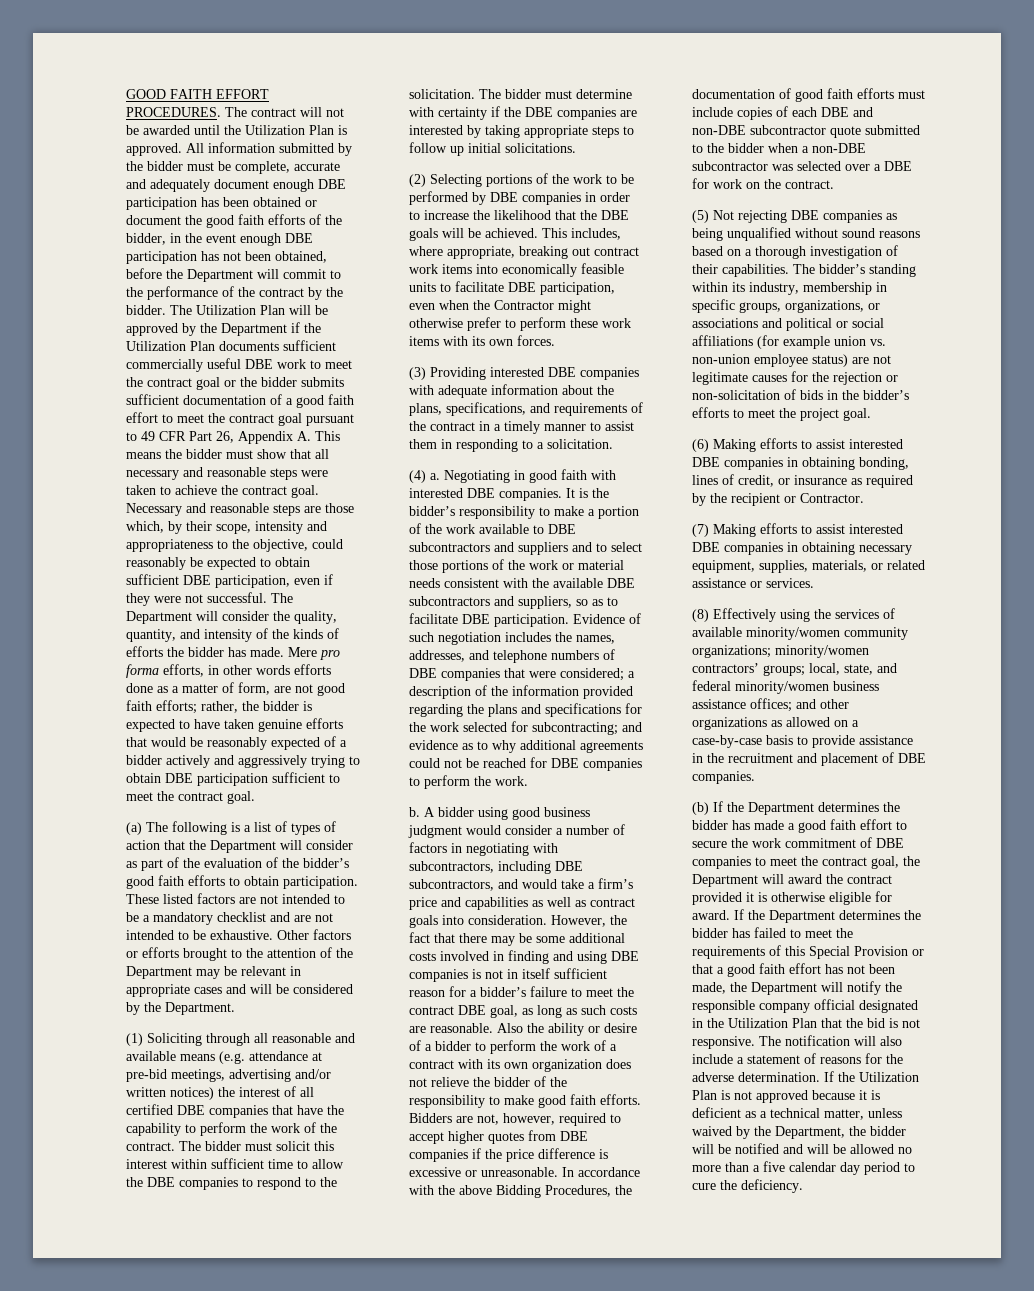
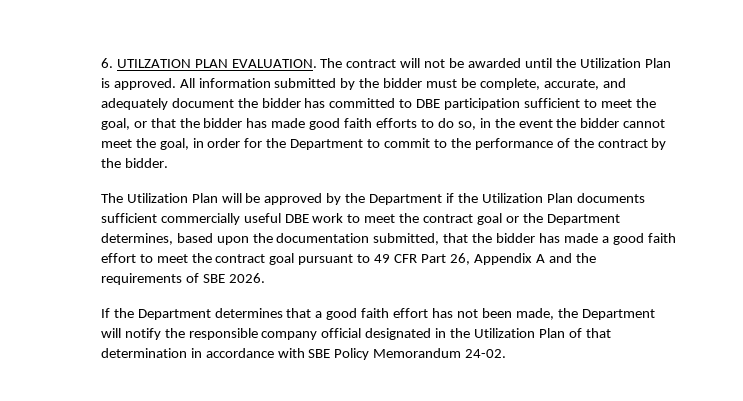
[125,89,269,99] [125,107,221,117] GOOD FAITH EFFORT PROCEDURES. -> [100,58,317,68] 6. UTILZATION PLAN EVALUATION.
[293,162,340,171] accurate -> [543,79,599,90] accurate,
[272,179,346,192] [125,197,317,210] [125,214,342,228] [125,233,313,246] [125,251,327,264] [125,268,279,282] enough DBE participation has been obtained or document the good faith efforts of the bidder, in the event enough DBE participation has not been obtained, before the Department will -> [237,98,656,110] [100,118,666,130] [100,138,381,150] the bidder has committed to DBE participation sufficient to meet the goal, or that the bidder has made good faith efforts to do so, in the event the bidder cannot meet the goal, in order for the Department to
(166, 310) none -> (168, 163) //
[260,377,344,387] [125,394,282,405] bidder submits sufficient documentation of -> [546,214,620,225] [100,233,598,245] Department determines, based upon the documentation submitted, that the bidder has made
[296,431,340,441] [125,449,329,459] [125,467,328,480] [125,485,319,498] [125,503,354,516] [125,521,327,534] [125,539,343,552] [125,557,310,570] [125,574,333,588] [125,592,293,606] [125,611,337,624] [125,628,339,642] [125,646,340,660] [125,664,331,678] [125,682,345,696] [125,700,312,714] [125,718,343,732] [125,736,347,750] [125,755,360,768] [125,772,340,786] [125,791,255,804] [125,821,336,835] [125,840,353,853] [125,857,349,871] [125,875,358,889] [125,893,345,904] [125,912,333,925] [125,929,351,940] [125,947,353,961] [125,966,301,979] [125,984,353,997] [125,1002,235,1015] [125,1033,355,1046] [125,1051,322,1064] [125,1069,331,1082] [125,1086,314,1100] [125,1104,344,1118] [125,1122,337,1136] [125,1141,334,1151] [125,1158,344,1169] [125,1177,337,1190] [408,89,632,99] [408,106,637,120] [408,125,634,138] [408,142,576,156] [408,173,634,187] [408,191,630,205] [408,210,629,220] [408,228,621,241] [408,246,639,259] [408,263,624,277] [408,281,615,295] [408,300,591,313] [408,317,631,331] [408,335,555,346] [408,367,639,380] [408,384,614,398] [408,402,643,416] [408,421,634,434] [408,439,613,452] [408,469,616,483] [408,488,609,501] [408,506,639,519] [408,523,576,534] [408,542,642,555] [408,559,624,573] [408,578,635,588] [408,596,618,609] [408,613,641,627] [408,632,615,645] [408,649,615,663] [408,668,635,681] [408,685,633,699] [408,703,642,717] [408,721,642,735] [408,740,643,753] [408,757,642,771] [408,775,528,789] [408,807,590,820] [407,824,625,838] [408,842,558,856] [408,861,583,874] [408,878,633,891] [408,897,635,910] [408,915,627,928] [408,932,625,946] [408,950,639,964] [408,968,607,982] [408,986,634,997] [408,1005,637,1018] [408,1023,637,1036] [408,1040,617,1054] [408,1059,631,1072] [408,1076,567,1087] [408,1094,641,1108] [408,1113,621,1126] [408,1130,588,1144] [408,1148,608,1162] [408,1167,640,1177] [408,1185,632,1198] [691,88,925,102] [691,106,873,120] [691,125,920,138] [691,143,866,153] [691,161,912,171] [691,178,834,189] [691,210,897,223] [691,227,920,241] [691,245,898,259] [691,264,916,277] [691,282,887,295] [691,299,880,313] [691,318,884,331] [691,335,886,349] [691,354,891,367] [691,371,898,385] [691,389,909,400] [691,407,871,421] [691,438,903,452] [691,457,909,470] [691,474,913,488] [691,493,864,506] [691,523,903,537] [691,542,912,555] [691,560,925,573] [691,578,814,588] [691,608,895,622] [691,627,908,640] [691,645,869,658] [691,663,897,676] [691,680,879,694] [691,698,849,712] [691,717,859,730] [691,735,913,748] [691,752,926,766] [691,771,755,784] [691,801,900,815] [691,819,907,833] [691,837,904,848] [691,856,920,869] [691,874,892,887] [691,891,892,905] [691,909,921,923] [691,927,853,938] [691,945,924,959] A. This means the bidder must show that all necessary and reasonable steps were taken to achieve the contract goal. Necessary and reasonable steps are those which, by their scope, intensity and appropriateness to the objective, could reasonably be expected to obtain sufficient DBE participation, even if they were not successful. The Department will consider the quality, quantity, and intensity of the kinds of efforts the bidder has made. Mere pro forma efforts, in other words efforts done as a matter of form, are not good faith efforts; rather, the bidder is expected to have taken genuine efforts that would be reasonably expected of a bidder actively and aggressively trying to obtain DBE participation sufficient to meet the contract goal. // (a) The following is a list of types of action that the Department will consider as part of the evaluation of the bidder’s good faith efforts to obtain participation. These listed factors are not intended to be a mandatory checklist and are not intended to be exhaustive. Other factors or efforts brought to the attention of the Department may be relevant in appropriate cases and will be considered by the Department. // (1) Soliciting through all reasonable and available means (e.g. attendance at pre-bid meetings, advertising and/or written notices) the interest of all certified DBE companies that have the capability to perform the work of the contract. The bidder must solicit this interest within sufficient time to allow the DBE companies to respond to the solicitation. The bidder must determine with certainty if the DBE companies are interested by taking appropriate steps to follow up initial solicitations. // (2) Selecting portions of the work to be performed by DBE companies in order to increase the likelihood that the DBE goals will be achieved. This includes, where appropriate, breaking out contract work items into economically feasible units to facilitate DBE participation, even when the Contractor might otherwise prefer to perform these work items with its own forces. // (3) Providing interested DBE companies with adequate information about the plans, specifications, and requirements of the contract in a timely manner to assist them in responding to a solicitation. // (4) a. Negotiating in good faith with interested DBE companies. It is the bidder’s responsibility to make a portion of the work available to DBE subcontractors and suppliers and to select those portions of the work or material needs consistent with the available DBE subcontractors and suppliers, so as to facilitate DBE participation. Evidence of such negotiation includes the names, addresses, and telephone numbers of DBE companies that were considered; a description of the information provided regarding the plans and specifications for the work selected for subcontracting; and evidence as to why additional agreements could not be reached for DBE companies to perform the work. // b. A bidder using good business judgment would consider a number of factors in negotiating with subcontractors, including DBE subcontractors, and would take a firm’s price and capabilities as well as contract goals into consideration. However, the fact that there may be some additional costs involved in finding and using DBE companies is not in itself sufficient reason for a bidder’s failure to meet the contract DBE goal, as long as such costs are reasonable. Also the ability or desire of a bidder to perform the work of a contract with its own organization does not relieve the bidder of the responsibility to make good faith efforts. Bidders are not, however, required to accept higher quotes from DBE companies if the price difference is excessive or unreasonable. In accordance with the above Bidding Procedures, the documentation of good faith efforts must include copies of each DBE and non-DBE subcontractor quote submitted to the bidder when a non-DBE subcontractor was selected over a DBE for work on the contract. // (5) Not rejecting DBE companies as being unqualified without sound reasons based on a thorough investigation of their capabilities. The bidder’s standing within its industry, membership in specific groups, organizations, or associations and political or social affiliations (for example union vs. non-union employee status) are not legitimate causes for the rejection or non-solicitation of bids in the bidder’s efforts to meet the project goal. // (6) Making efforts to assist interested DBE companies in obtaining bonding, lines of credit, or insurance as required by the recipient or Contractor. // (7) Making efforts to assist interested DBE companies in obtaining necessary equipment, supplies, materials, or related assistance or services. // (8) Effectively using the services of available minority/women community organizations; minority/women contractors’ groups; local, state, and federal minority/women business assistance offices; and other organizations as allowed on a case-by-case basis to provide assistance in the recruitment and placement of DBE companies. // (b) If the Department determines the bidder has made a good faith effort to secure the work commitment of DBE companies to meet the contract goal, the Department will award the contract provided it is otherwise eligible for award. If the Department determines the bidder has failed to meet the requirements of this Special Provision or -> [535,253,596,263] [100,273,265,285] [100,308,283,320] A and the requirements of SBE 2026. // If the Department determines
[820,1018,920,1028] [691,1035,902,1049] [691,1053,903,1064] [691,1071,919,1082] [691,1090,880,1103] [691,1107,902,1120] [691,1126,906,1139] [691,1143,912,1154] [691,1161,915,1175] [691,1179,803,1193] that the bid is not responsive. The notification will also include a statement of reasons for the adverse determination. If the Utilization Plan is not approved because it is deficient as a technical matter, unless waived by the Department, the bidder will be notified and will be allowed no more than a five calendar day period to cure the deficiency. -> [568,328,611,338] [100,348,507,360] of that determination in accordance with SBE Policy Memorandum 24-02.

